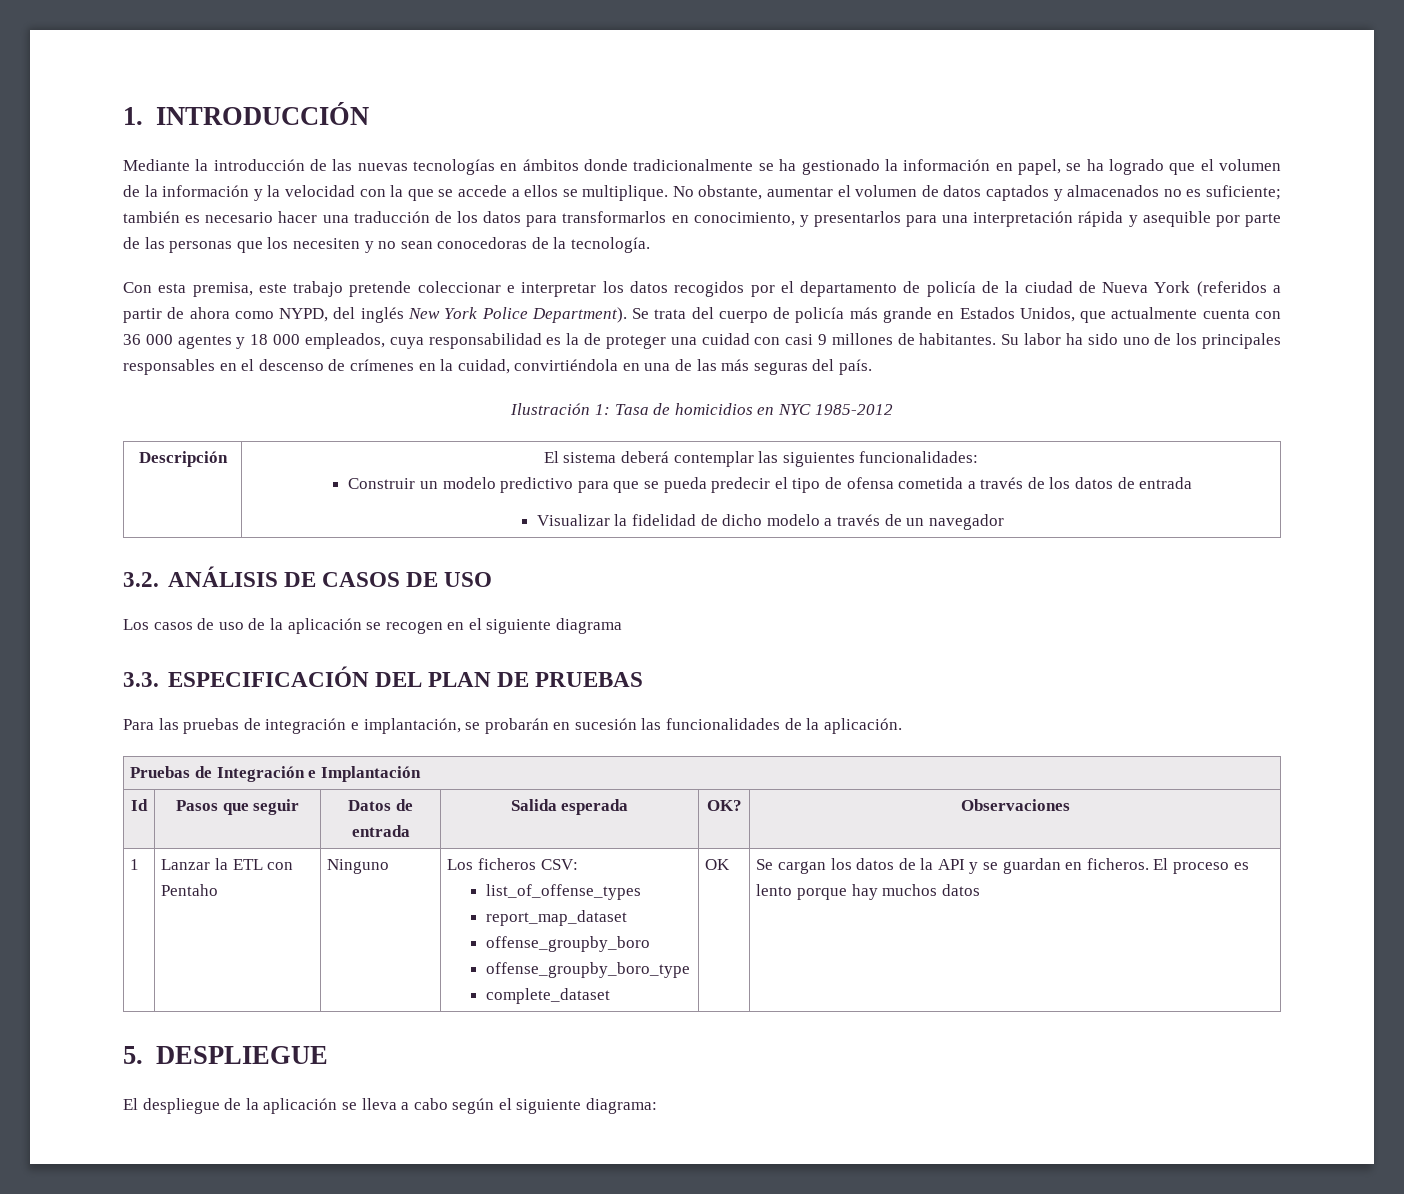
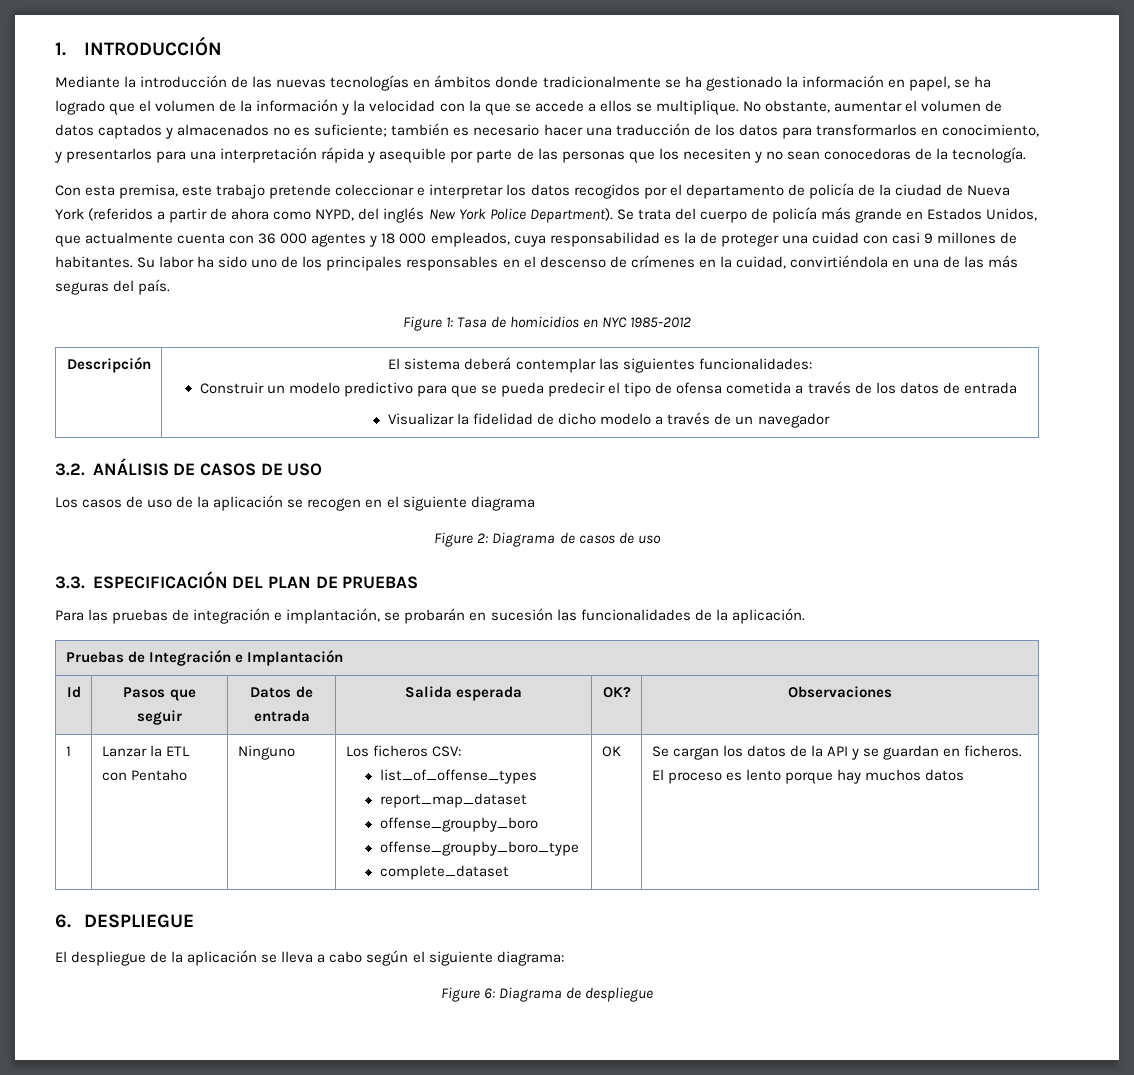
[510,403,591,415] Ilustración -> [402,316,442,331] Figure
(623, 626) none -> [434,532,661,547] // Figure 2: Diagrama de casos de uso
[123,1046,143,1064] 5. -> [55,914,71,928] 6.
(658, 1106) none -> [440,987,654,1002] // Figure 6: Diagrama de despliegue

